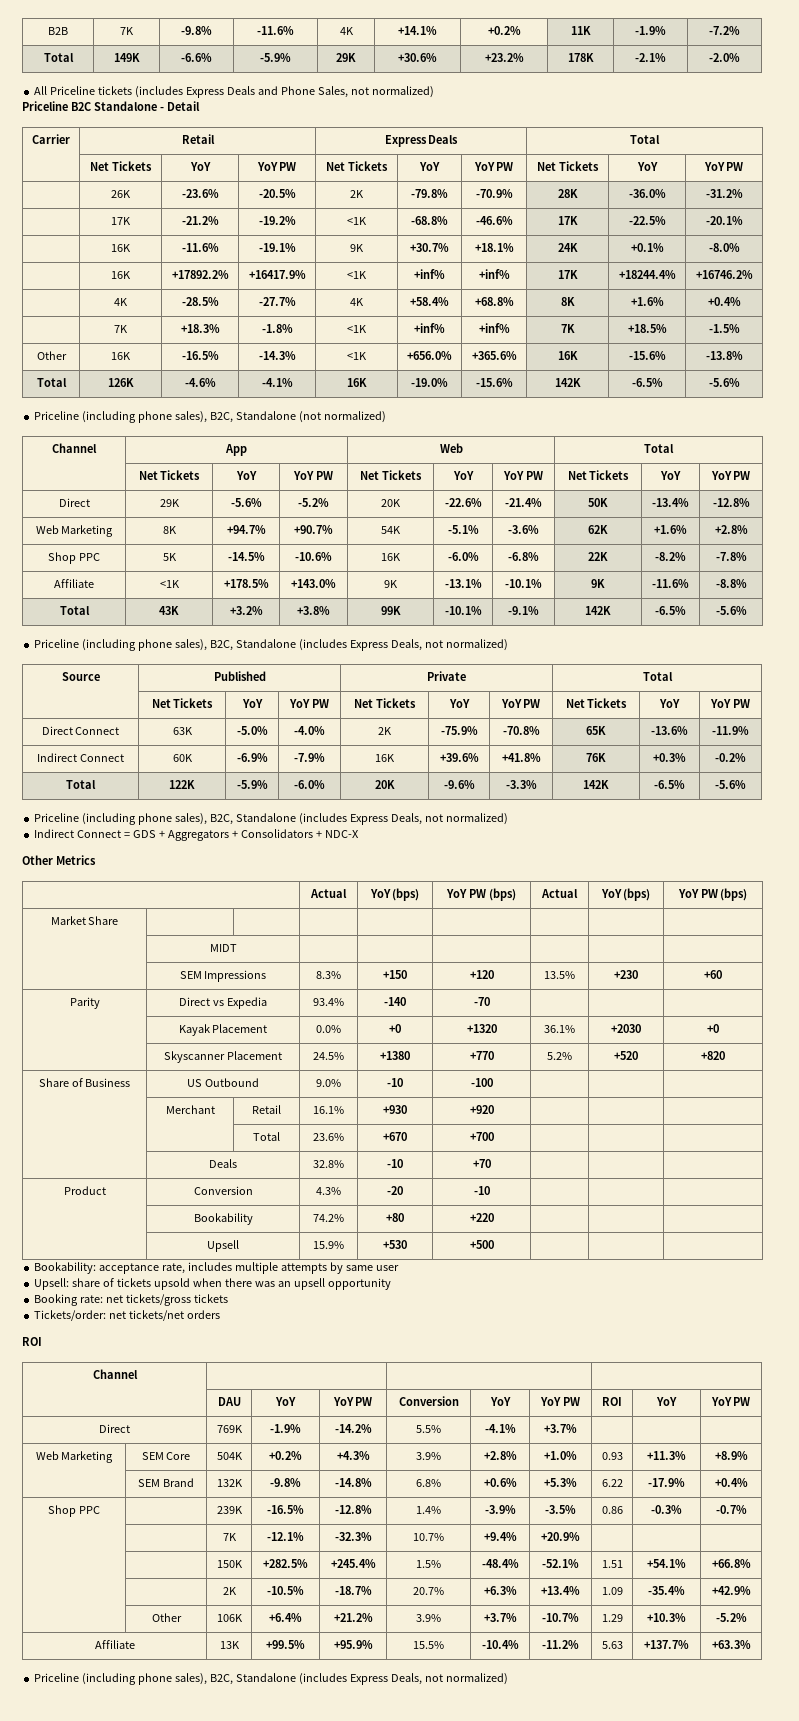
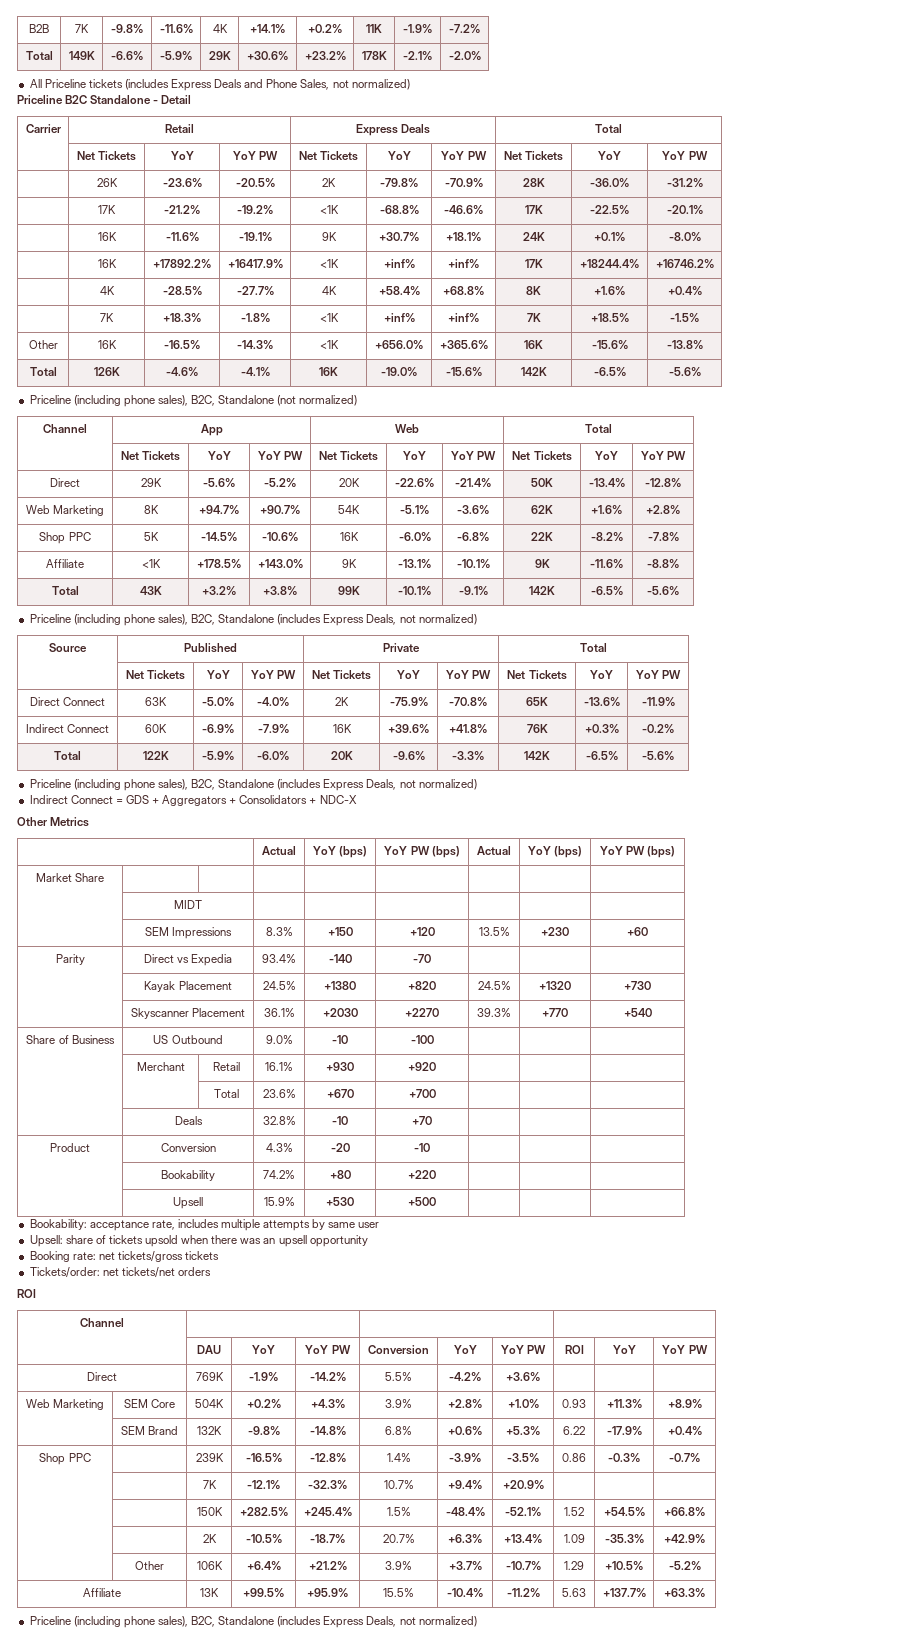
[316,1025,341,1033] [389,1024,401,1033] [466,1024,497,1033] [544,1025,575,1033] [611,1024,641,1033] [707,1024,719,1033] [164,1051,282,1063] [313,1052,344,1060] [380,1051,410,1060] [469,1051,494,1060] [547,1052,572,1060] [614,1051,638,1060] [701,1051,725,1060] 0.0% | +0 | +1320 | 36.1% | +2030 | +0 // | Skyscanner Placement | 24.5% | +1380 | +770 | 5.2% | +520 | +820 -> [262,981,296,990] [324,981,356,990] [408,981,436,990] [477,981,511,990] [539,981,571,990] [624,981,651,990] [130,1008,246,1019] [263,1008,295,1017] [322,1008,358,1017] [405,1008,439,1017] [477,1008,511,1017] [542,1008,568,1017] [623,1008,652,1017] 24.5% | +1380 | +820 | 24.5% | +1320 | +730 // | Skyscanner Placement | 36.1% | +2030 | +2270 | 39.3% | +770 | +540
[484,1424,516,1433] [544,1424,577,1433] -4.1% | +3.7% -> [449,1372,481,1381] [506,1372,540,1381] -4.2% | +3.6%
[601,1560,623,1568] [647,1559,686,1568] 1.51 | +54.1% -> [564,1507,584,1516] [603,1507,645,1516] 1.52 | +54.5%
[648,1586,685,1595] -35.4% -> [604,1534,644,1543] -35.3%
[647,1613,686,1622] +10.3% -> [605,1561,643,1570] +10.5%

